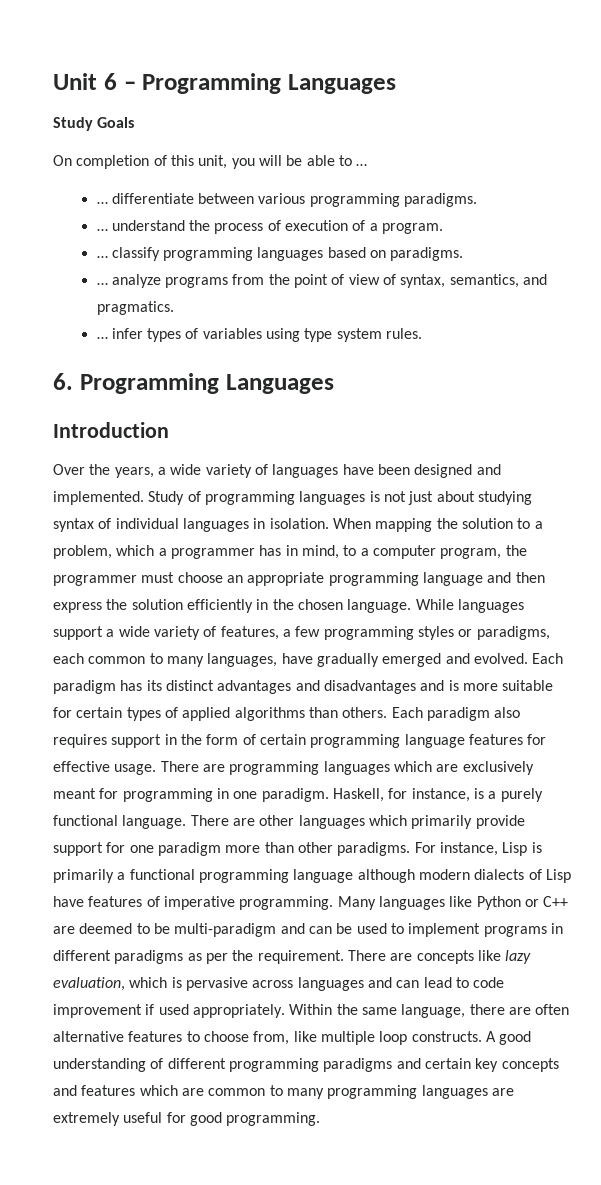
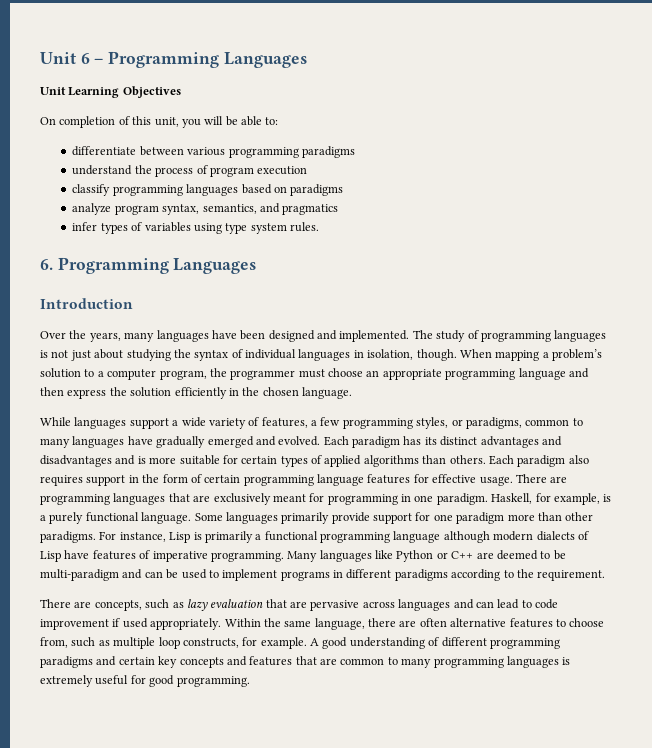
[53,117,135,131] Study Goals -> [40,86,181,98] Unit Learning Objectives
[338,155,368,166] [96,202,108,204] to … // … -> [265,117,279,125] to: //
[404,193,478,207] [96,229,108,231] paradigms. // … -> [301,146,355,158] paradigms //
(281, 225) none -> [209,167,254,177] program
[352,220,444,234] [96,256,108,258] of a program. // … -> (308, 170) //
[390,247,464,261] [96,274,397,288] paradigms. // … analyze programs from the point of view of -> [290,184,344,196] [72,203,159,215] paradigms // analyze program
[96,301,174,315] [96,337,108,339] pragmatics. // … -> [282,204,339,215] pragmatics //
[157,464,268,478] a wide variety of -> [124,332,155,342] many
[148,491,185,505] Study -> [412,330,466,342] The study
(532, 498) none -> [173,349,191,358] the
[269,518,543,532] [53,545,339,559] isolation. When mapping the solution to a problem, which a programmer has in mind, -> [367,349,602,361] [40,368,81,378] isolation, though. When mapping a problem’s solution
(412, 606) none -> (352, 393) //
[417,626,454,640] styles -> [416,417,449,429] styles,
[53,653,278,667] each common to many languages, -> [525,418,583,426] [40,436,125,448] common to many languages
[393,761,432,772] which -> [168,493,190,502] that
[411,788,470,802] instance, -> [553,493,600,505] example,
[190,815,407,829] There are other languages which -> [194,512,278,524] Some languages
[187,953,228,964] as per -> [451,569,514,581] according to
[347,950,532,964] [53,977,182,991] There are concepts like lazy evaluation, which is -> [40,599,307,611] // There are concepts, such as lazy evaluation that are
[293,1031,482,1045] like multiple loop constructs. -> [71,637,307,649] such as multiple loop constructs, for example.
[139,1085,178,1096] which -> [295,656,317,665] that
[491,1088,514,1096] are -> [562,657,571,665] is

